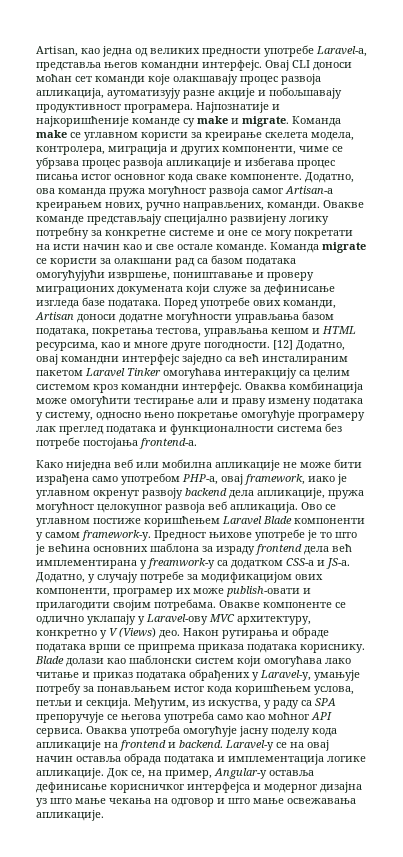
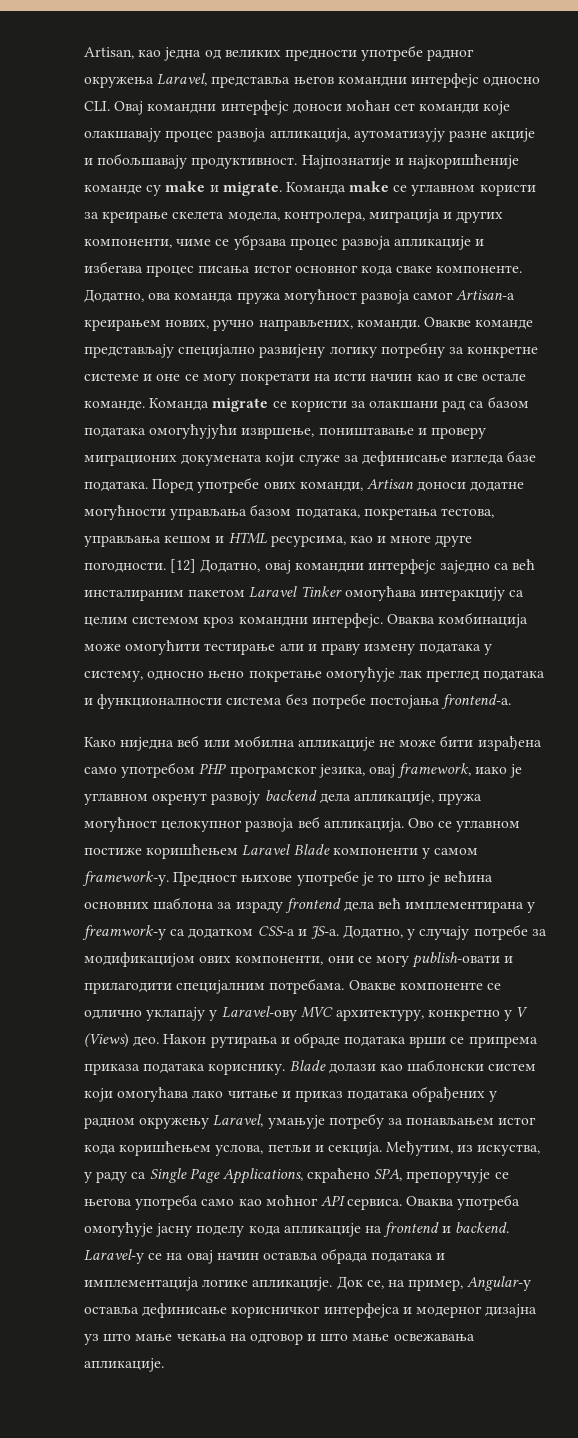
[316,46,367,57] [36,60,310,71] Laravel-а, представља његов командни интерфејс. Овај CLI -> [427,49,475,61] [84,73,541,88] [84,100,289,115] радног окружења Laravel, представља његов командни интерфејс односно CLI. Овај командни интерфејс
[36,104,193,113] продуктивност програмера. -> [191,157,298,169] продуктивност.
[298,412,365,421] програмеру -> (395, 674) none
[182,474,218,485] PHP-а, -> [199,763,365,778] PHP програмског језика,
[113,588,224,597] програмер их може -> [327,955,409,967] они се могу
[113,600,151,611] својим -> [176,980,266,994] специјалним
[260,670,311,681] Laravel-у, -> [84,1114,264,1129] радном окружењу Laravel,
[315,698,336,706] SPA -> [149,1168,403,1184] Single Page Applications, скраћено SPA,

